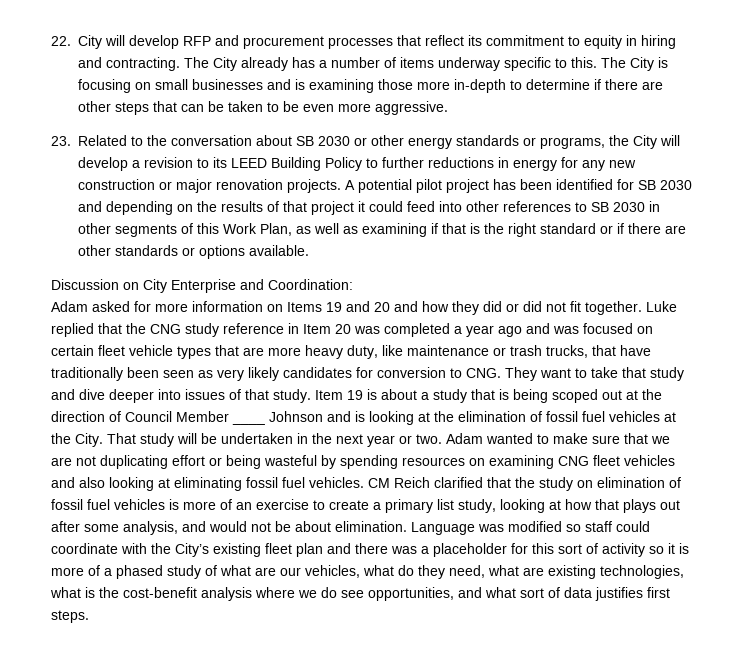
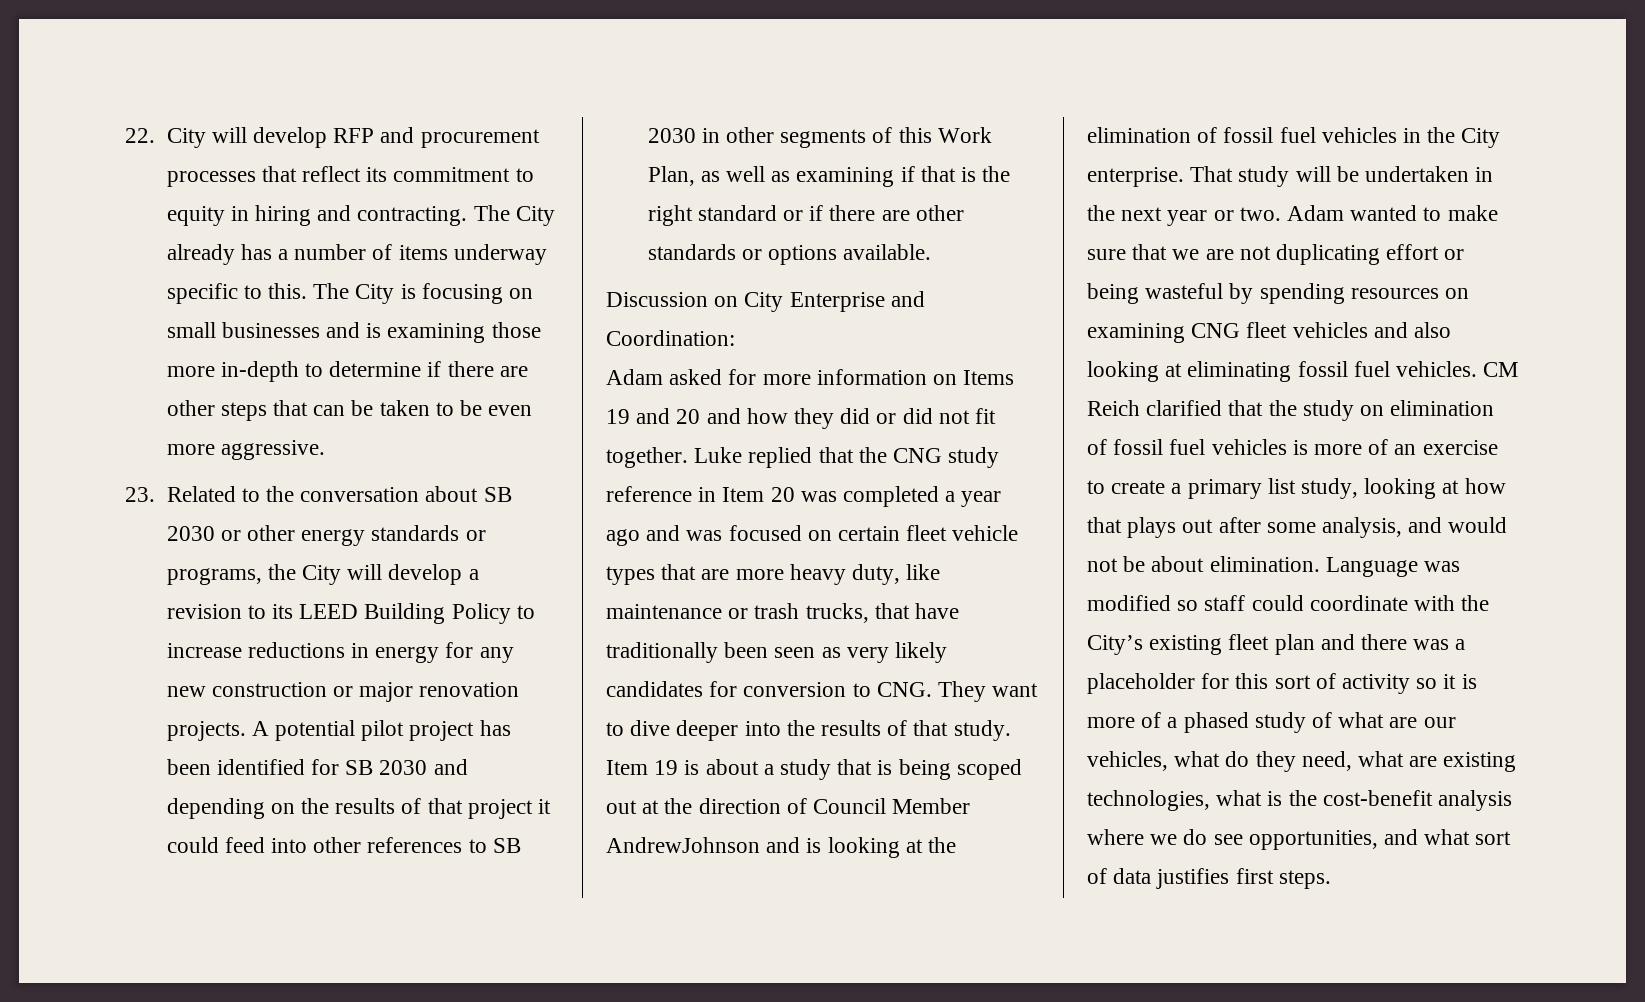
[382,157,424,168] further -> [166,643,242,658] increase
[591,367,684,381] [51,389,75,400] take that study and -> (624, 729) none
[185,389,225,400] issues -> [786,720,882,736] the results
[232,422,265,425] [269,411,323,422] ____ Johnson -> [606,837,760,853] AndrewJohnson
[664,412,676,422] [51,433,103,447] at the City. -> [1403,127,1501,148] [1087,167,1184,187] in the City enterprise.

